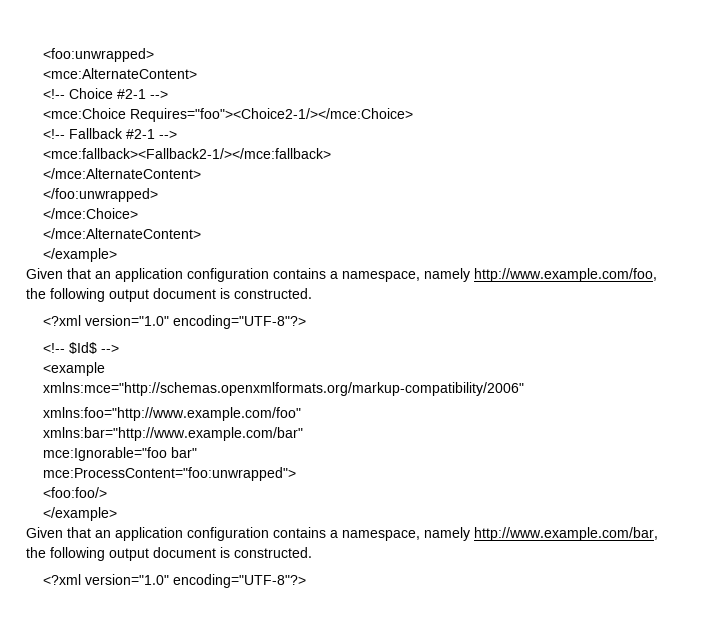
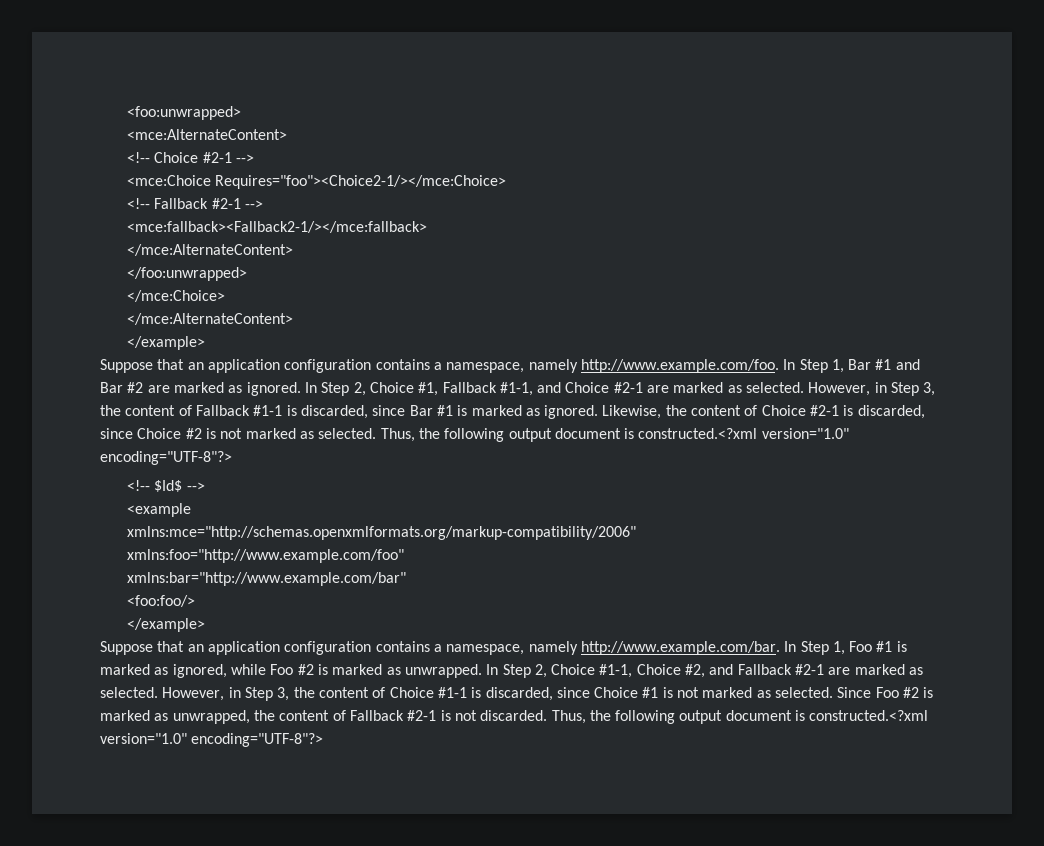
[26,268,657,282] [26,288,312,302] [43,315,82,326] Given that an application configuration contains a namespace, namely http://www.example.com/foo, the following output document is constructed. // <?xml -> [100,359,920,373] [100,382,936,396] [100,405,925,419] [100,428,758,442] Suppose that an application configuration contains a namespace, namely http://www.example.com/foo. In Step 1, Bar #1 and Bar #2 are marked as ignored. In Step 2, Choice #1, Fallback #1-1, and Choice #2-1 are marked as selected. However, in Step 3, the content of Fallback #1-1 is discarded, since Bar #1 is marked as ignored. Likewise, the content of Choice #2-1 is discarded, since Choice #2 is not marked as selected. Thus, the following output document is constructed.<?xml
[43,447,198,461] [43,467,297,481] // mce:Ignorable="foo bar" // mce:ProcessContent="foo:unwrapped"> -> (407, 579) none
[26,527,658,541] [26,547,312,561] [43,574,82,585] Given that an application configuration contains a namespace, namely http://www.example.com/bar, the following output document is constructed. // <?xml -> [100,641,907,655] [100,664,924,678] [100,687,934,701] [100,710,929,724] Suppose that an application configuration contains a namespace, namely http://www.example.com/bar. In Step 1, Foo #1 is marked as ignored, while Foo #2 is marked as unwrapped. In Step 2, Choice #1-1, Choice #2, and Fallback #2-1 are marked as selected. However, in Step 3, the content of Choice #1-1 is discarded, since Choice #1 is not marked as selected. Since Foo #2 is marked as unwrapped, the content of Fallback #2-1 is not discarded. Thus, the following output document is constructed.<?xml

